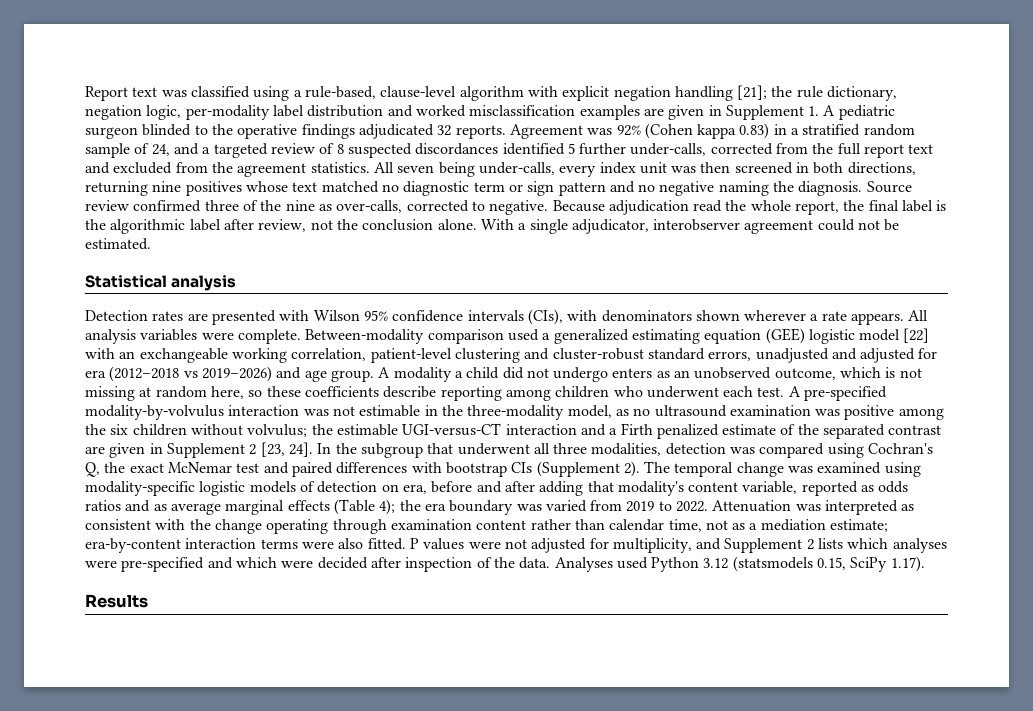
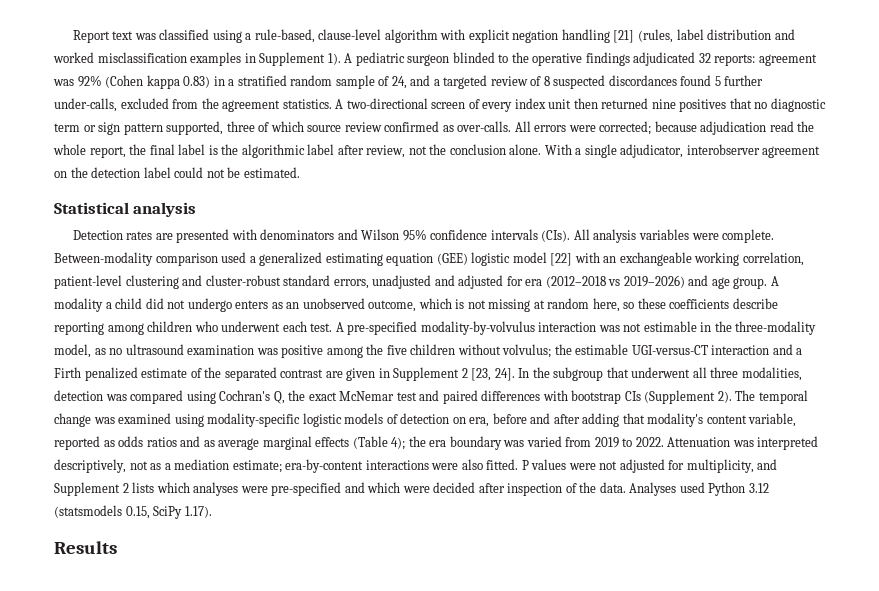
[737,85,898,101] [85,105,270,120] [21]; the rule dictionary, negation logic, per-modality -> [613,29,673,43] [21] (rules,
[643,105,820,120] are given in Supplement 1. -> [244,52,341,66] in Supplement 1).
[455,124,583,139] reports. Agreement -> [714,54,817,66] reports: agreement
[502,143,565,155] identified -> [680,75,712,86] found
[710,143,934,158] [85,162,110,174] corrected from the full report text and -> (117, 105) none
[373,162,916,177] [85,181,379,196] All seven being under-calls, every index unit was then screened in both directions, returning nine positives whose text matched -> [335,98,752,112] A two-directional screen of every index unit then returned nine positives that
[609,181,912,196] [85,200,605,215] and no negative naming the diagnosis. Source review confirmed three of the nine as over-calls, corrected to negative. Because -> [166,121,697,135] supported, three of which source review confirmed as over-calls. All errors were corrected; because
(814, 227) none -> [54,167,171,178] on the detection label
(310, 315) none -> [260,229,358,240] denominators and
[527,309,905,325] (CIs), with denominators shown wherever a rate appears. -> [541,230,571,242] (CIs).
[110,424,129,435] six -> [386,345,407,355] five
[901,504,915,511] [85,519,702,534] as consistent with the change operating through examination content rather than calendar time, -> [54,459,126,473] descriptively,
[185,538,298,549] interaction terms -> [365,460,429,470] interactions

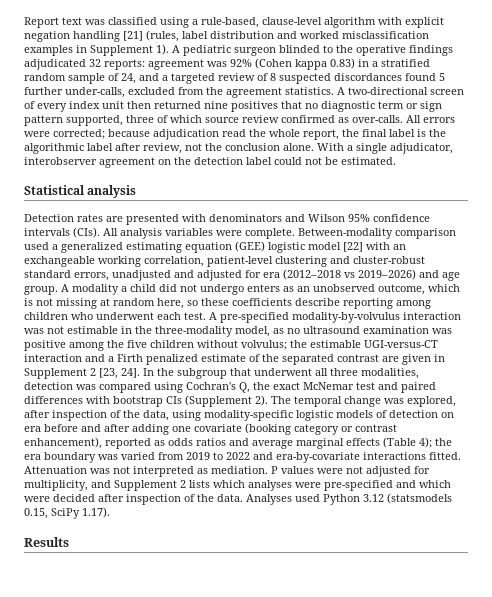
[118,413,172,424] examined -> [407,396,456,407] [24,410,169,421] explored, after inspection of the data,
[469,417,490,427] era, -> [24,426,41,432] era
[622,413,797,427] that modality's content variable, -> [172,423,397,435] [24,437,102,449] one covariate (booking category or contrast enhancement),
[203,440,215,447] as -> (249, 442) none
[635,436,819,450] [54,459,519,473] 2022. Attenuation was interpreted descriptively, not as a mediation estimate; era-by-content interactions were also fitted. -> [226,452,461,463] [24,466,268,477] 2022 and era-by-covariate interactions fitted. Attenuation was not interpreted as mediation.

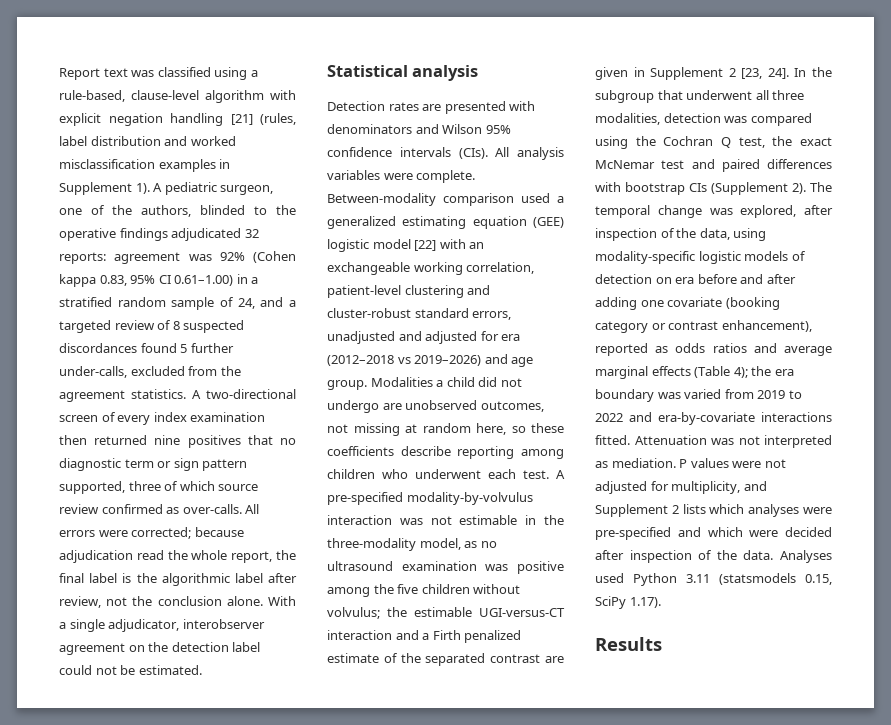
[234,47,276,56] surgeon -> [220,185,274,195] [59,205,191,217] surgeon, one of the authors,
[330,58,355,69] 0.83) -> [99,275,234,286] 0.83, 95% CI 0.61–1.00)
[102,101,124,109] unit -> [190,412,266,422] examination
[61,284,119,295] A modality -> [370,377,433,387] Modalities
[247,284,460,295] [24,298,33,306] enters as an unobserved outcome, which is -> [382,400,544,412] are unobserved outcomes,
[186,382,250,393] Cochran's Q, -> [635,136,765,148] the Cochran Q test,
[363,494,384,502] 3.12 -> [686,574,710,583] 3.11

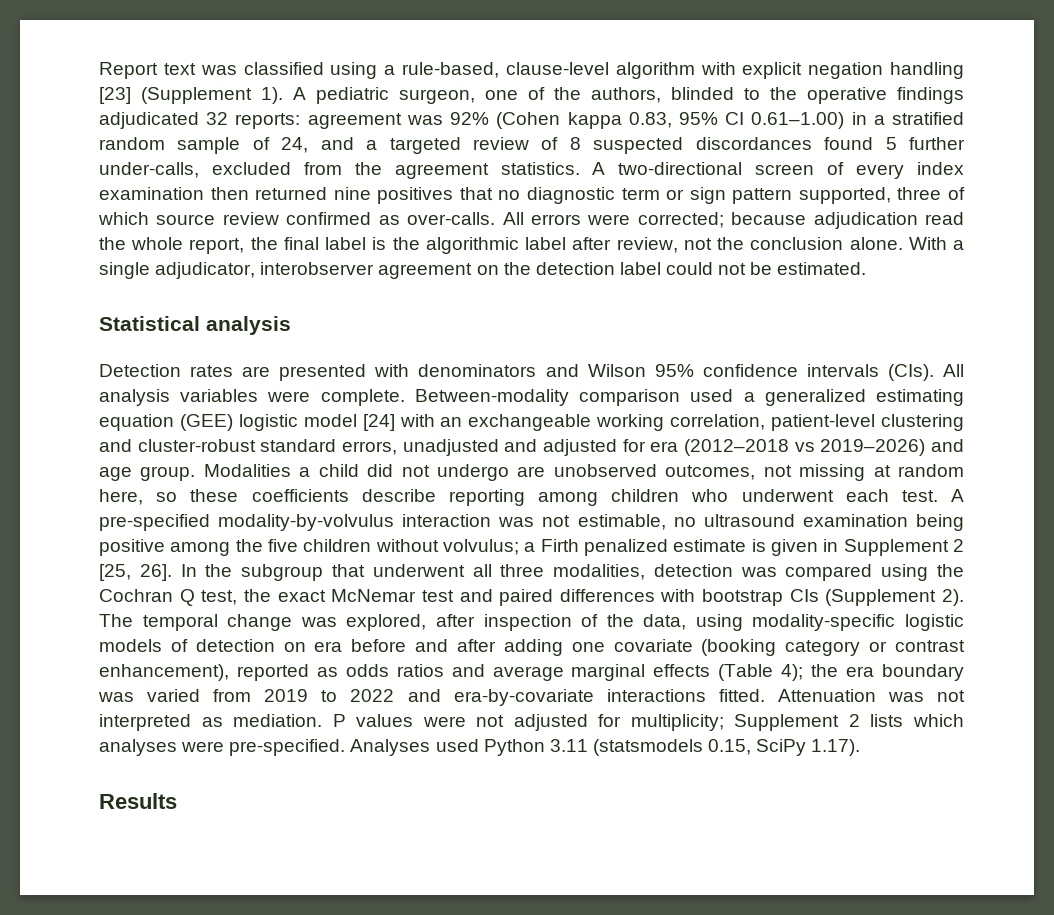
[230,113,296,125] [59,136,236,146] [59,159,231,172] [59,182,132,195] [21] (rules, label distribution and worked misclassification examples in Supplement -> [99,87,252,104] [23] (Supplement
[414,240,437,251] [22] -> [362,414,395,431] [24]
[459,515,564,525] [327,538,478,551] estimable in the three-modality model, as -> [577,514,666,530] estimable,
[485,564,509,571] was -> [916,514,964,531] being
[387,607,565,617] [327,630,522,643] [327,653,564,666] the estimable UGI-versus-CT interaction and a Firth penalized estimate of the separated contrast are -> [524,539,766,556] a Firth penalized estimate is
[741,68,789,79] [23, 24]. -> [99,564,172,581] [25, 26].
[671,481,767,494] multiplicity, and -> [630,714,724,731] multiplicity;
[595,527,832,540] [595,550,774,563] pre-specified and which were decided after inspection of the data. -> [229,739,346,756] pre-specified.

